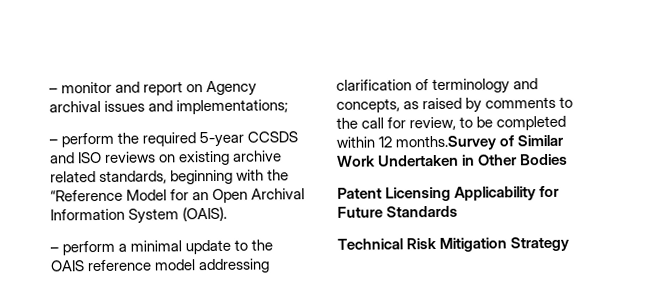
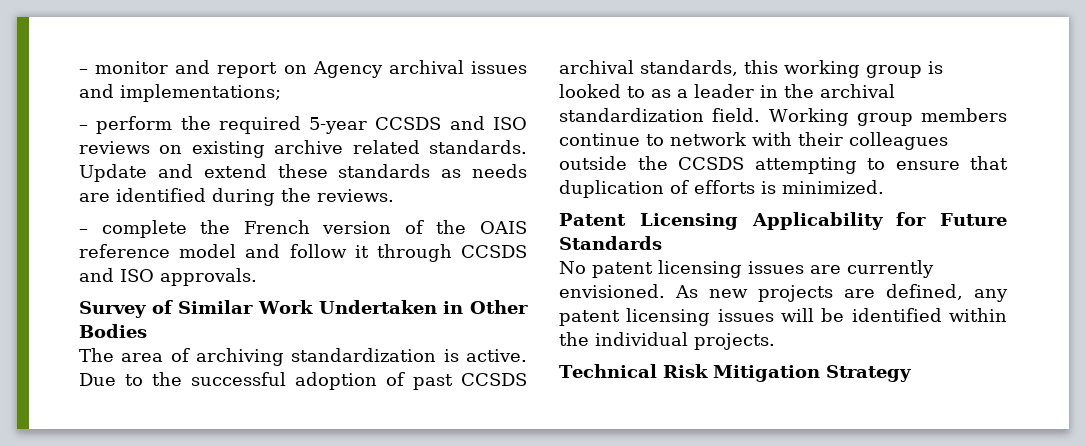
[99,169,290,185] [50,188,306,203] [50,206,228,224] [50,239,274,256] [50,258,271,274] [336,78,539,95] [336,96,574,113] [336,115,567,131] [336,135,497,151] standards, beginning with the “Reference Model for an Open Archival Information System (OAIS). // – perform a minimal update to the OAIS reference model addressing clarification of terminology and concepts, as raised by comments to the call for review, to be completed within 12 months.Survey -> [429,140,527,154] [79,164,527,182] [79,188,394,206] [79,220,527,238] [79,244,527,262] [79,268,257,286] [79,301,146,318] standards. Update and extend these standards as needs are identified during the reviews. // – complete the French version of the OAIS reference model and follow it through CCSDS and ISO approvals. // Survey
(569, 159) none -> [79,348,527,366] [79,372,527,390] [559,60,943,78] [559,84,895,98] [559,108,1007,126] [559,132,948,150] [559,156,1008,174] [559,180,884,198] // The area of archiving standardization is active. Due to the successful adoption of past CCSDS archival standards, this working group is looked to as a leader in the archival standardization field. Working group members continue to network with their colleagues outside the CCSDS attempting to ensure that duplication of efforts is minimized.
(459, 211) none -> [559,260,934,278] [559,284,1008,302] [559,308,1007,326] [559,332,775,350] // No patent licensing issues are currently envisioned. As new projects are defined, any patent licensing issues will be identified within the individual projects.

